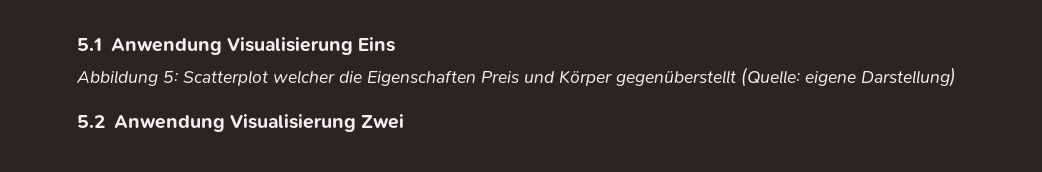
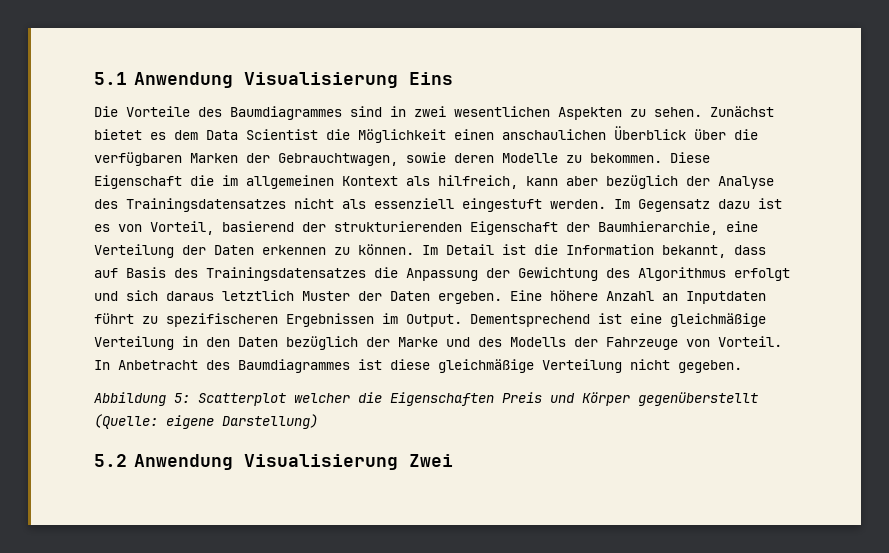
(396, 44) none -> [94,106,774,120] [94,126,758,143] [94,152,710,166] [94,175,774,189] [94,198,782,212] [94,221,758,235] [94,244,766,258] [94,267,790,281] [94,290,766,304] [94,313,766,327] [94,336,782,350] [94,359,742,373] // Die Vorteile des Baumdiagrammes sind in zwei wesentlichen Aspekten zu sehen. Zunächst bietet es dem Data Scientist die Möglichkeit einen anschaulichen Überblick über die verfügbaren Marken der Gebrauchtwagen, sowie deren Modelle zu bekommen. Diese Eigenschaft die im allgemeinen Kontext als hilfreich, kann aber bezüglich der Analyse des Trainingsdatensatzes nicht als essenziell eingestuft werden. Im Gegensatz dazu ist es von Vorteil, basierend der strukturierenden Eigenschaft der Baumhierarchie, eine Verteilung der Daten erkennen zu können. Im Detail ist die Information bekannt, dass auf Basis des Trainingsdatensatzes die Anpassung der Gewichtung des Algorithmus erfolgt und sich daraus letztlich Muster der Daten ergeben. Eine höhere Anzahl an Inputdaten führt zu spezifischeren Ergebnissen im Output. Dementsprechend ist eine gleichmäßige Verteilung in den Daten bezüglich der Marke und des Modells der Fahrzeuge von Vorteil. In Anbetracht des Baumdiagrammes ist diese gleichmäßige Verteilung nicht gegeben.

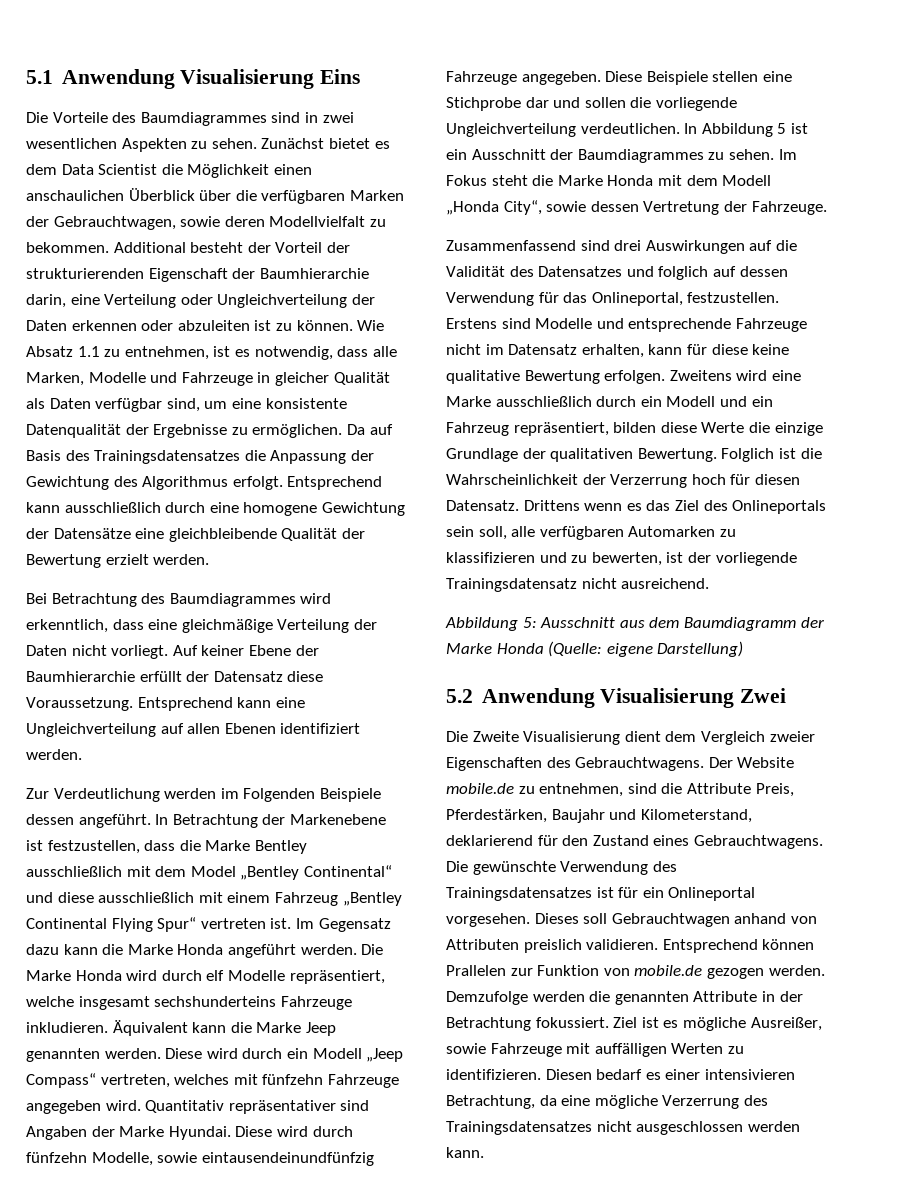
[502,153,558,163] Modelle -> [269,216,366,227] Modellvielfalt
[670,152,710,163] [94,175,774,189] [94,198,782,212] [94,221,758,235] [94,244,766,258] Diese Eigenschaft die im allgemeinen Kontext als hilfreich, kann aber bezüglich der Analyse des Trainingsdatensatzes nicht als essenziell eingestuft werden. Im Gegensatz dazu ist es von Vorteil, basierend der strukturierenden Eigenschaft der Baumhierarchie, eine Verteilung der Daten erkennen zu können. Im Detail ist die Information bekannt, dass -> [113,242,350,253] [26,268,369,282] [26,294,375,308] [26,320,385,331] [26,346,397,360] [26,372,390,386] [26,398,347,412] [26,424,365,438] Additional besteht der Vorteil der strukturierenden Eigenschaft der Baumhierarchie darin, eine Verteilung oder Ungleichverteilung der Daten erkennen oder abzuleiten ist zu können. Wie Absatz 1.1 zu entnehmen, ist es notwendig, dass alle Marken, Modelle und Fahrzeuge in gleicher Qualität als Daten verfügbar sind, um eine konsistente Datenqualität der Ergebnisse zu ermöglichen. Da
[734,268,790,281] [94,290,766,304] [94,313,766,327] [94,336,782,350] [94,359,742,373] [94,392,758,406] erfolgt und sich daraus letztlich Muster der Daten ergeben. Eine höhere Anzahl an Inputdaten führt zu spezifischeren Ergebnissen im Output. Dementsprechend ist eine gleichmäßige Verteilung in den Daten bezüglich der Marke und des Modells der Fahrzeuge von Vorteil. In Anbetracht des Baumdiagrammes ist diese gleichmäßige Verteilung nicht gegeben. // Abbildung 5: Scatterplot welcher die Eigenschaften Preis und Körper gegenüberstellt -> [232,476,383,490] [26,502,405,516] [26,528,365,542] [26,554,210,568] [26,593,332,607] [26,619,377,633] [26,645,319,659] [26,671,324,682] [26,697,305,711] [26,723,361,737] [26,749,82,760] [26,788,381,802] [26,814,386,828] [26,840,307,854] [26,865,392,880] [26,892,402,906] [26,917,391,932] [26,944,384,958] [26,970,385,984] [26,996,352,1010] [26,1020,336,1036] [26,1048,404,1062] [26,1073,399,1088] [26,1100,370,1114] [26,1126,353,1140] [26,1152,374,1166] [446,71,792,85] [446,97,737,111] [446,123,808,137] [446,149,797,163] [446,175,772,186] [446,200,827,215] [446,240,797,254] [446,266,788,280] [446,292,780,306] [446,318,807,332] [446,344,790,358] [446,370,801,384] [446,396,773,407] [446,422,823,436] [446,448,822,462] [446,474,800,488] [446,500,827,514] [446,526,736,540] [446,552,797,566] [446,578,710,592] [445,617,824,631] [446,643,544,654] erfolgt. Entsprechend kann ausschließlich durch eine homogene Gewichtung der Datensätze eine gleichbleibende Qualität der Bewertung erzielt werden. // Bei Betrachtung des Baumdiagrammes wird erkenntlich, dass eine gleichmäßige Verteilung der Daten nicht vorliegt. Auf keiner Ebene der Baumhierarchie erfüllt der Datensatz diese Voraussetzung. Entsprechend kann eine Ungleichverteilung auf allen Ebenen identifiziert werden. // Zur Verdeutlichung werden im Folgenden Beispiele dessen angeführt. In Betrachtung der Markenebene ist festzustellen, dass die Marke Bentley ausschließlich mit dem Model „Bentley Continental“ und diese ausschließlich mit einem Fahrzeug „Bentley Continental Flying Spur“ vertreten ist. Im Gegensatz dazu kann die Marke Honda angeführt werden. Die Marke Honda wird durch elf Modelle repräsentiert, welche insgesamt sechshunderteins Fahrzeuge inkludieren. Äquivalent kann die Marke Jeep genannten werden. Diese wird durch ein Modell „Jeep Compass“ vertreten, welches mit fünfzehn Fahrzeuge angegeben wird. Quantitativ repräsentativer sind Angaben der Marke Hyundai. Diese wird durch fünfzehn Modelle, sowie eintausendeinundfünfzig Fahrzeuge angegeben. Diese Beispiele stellen eine Stichprobe dar und sollen die vorliegende Ungleichverteilung verdeutlichen. In Abbildung 5 ist ein Ausschnitt der Baumdiagrammes zu sehen. Im Fokus steht die Marke Honda mit dem Modell „Honda City“, sowie dessen Vertretung der Fahrzeuge. // Zusammenfassend sind drei Auswirkungen auf die Validität des Datensatzes und folglich auf dessen Verwendung für das Onlineportal, festzustellen. Erstens sind Modelle und entsprechende Fahrzeuge nicht im Datensatz erhalten, kann für diese keine qualitative Bewertung erfolgen. Zweitens wird eine Marke ausschließlich durch ein Modell und ein Fahrzeug repräsentiert, bilden diese Werte die einzige Grundlage der qualitativen Bewertung. Folglich ist die Wahrscheinlichkeit der Verzerrung hoch für diesen Datensatz. Drittens wenn es das Ziel des Onlineportals sein soll, alle verfügbaren Automarken zu klassifizieren und zu bewerten, ist der vorliegende Trainingsdatensatz nicht ausreichend. // Abbildung 5: Ausschnitt aus dem Baumdiagramm der Marke Honda
(453, 460) none -> [446,731,815,745] [446,757,795,771] [446,783,794,797] [446,809,752,823] [446,835,823,849] [446,861,677,875] [446,887,756,901] [446,913,817,927] [446,939,815,953] [446,965,825,979] [446,991,803,1005] [446,1017,822,1031] [446,1043,744,1057] [446,1069,795,1080] [446,1095,768,1109] [446,1121,800,1135] [446,1147,484,1158] // Die Zweite Visualisierung dient dem Vergleich zweier Eigenschaften des Gebrauchtwagens. Der Website mobile.de zu entnehmen, sind die Attribute Preis, Pferdestärken, Baujahr und Kilometerstand, deklarierend für den Zustand eines Gebrauchtwagens. Die gewünschte Verwendung des Trainingsdatensatzes ist für ein Onlineportal vorgesehen. Dieses soll Gebrauchtwagen anhand von Attributen preislich validieren. Entsprechend können Prallelen zur Funktion von mobile.de gezogen werden. Demzufolge werden die genannten Attribute in der Betrachtung fokussiert. Ziel ist es mögliche Ausreißer, sowie Fahrzeuge mit auffälligen Werten zu identifizieren. Diesen bedarf es einer intensivieren Betrachtung, da eine mögliche Verzerrung des Trainingsdatensatzes nicht ausgeschlossen werden kann.

